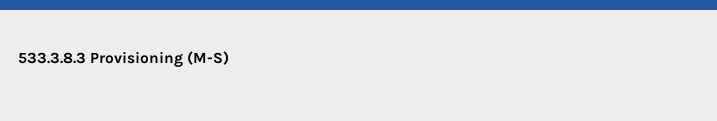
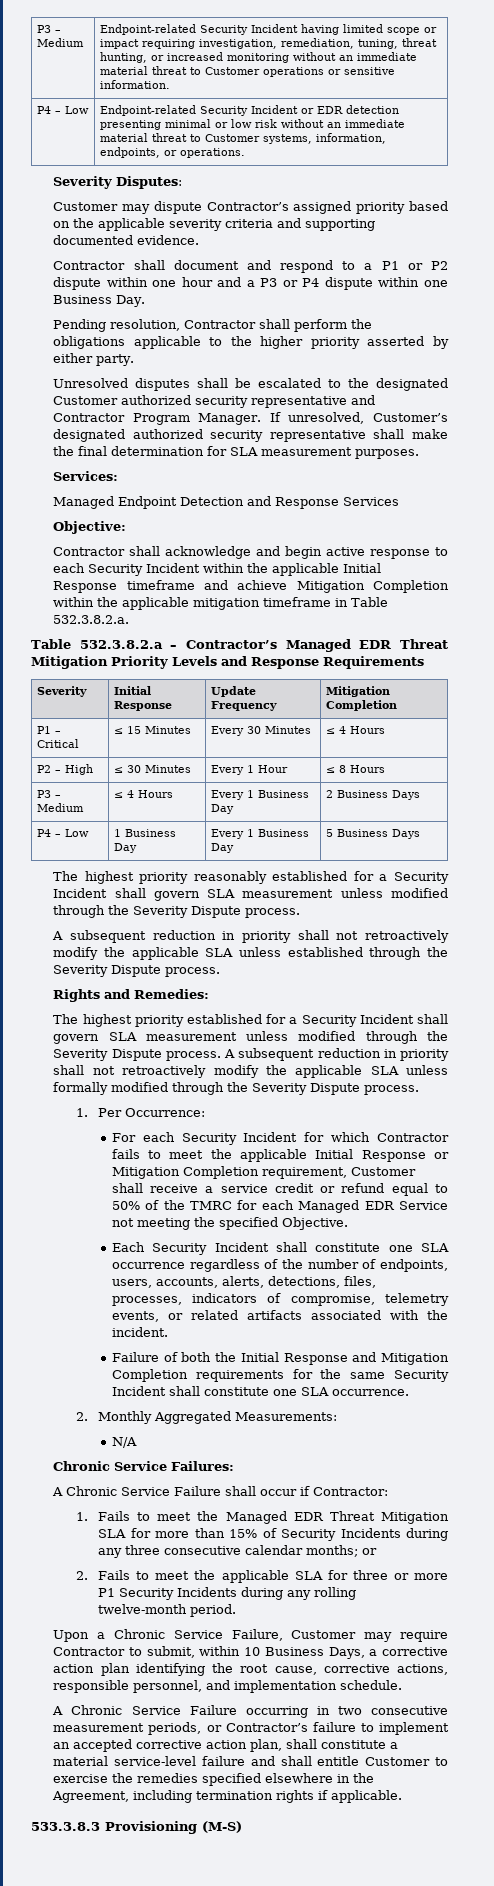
(18, 58) none -> [36,25,61,33] [36,38,84,47] [99,24,437,35] [99,38,437,49] [99,52,417,63] [99,66,395,77] [99,80,170,89] [36,106,89,114] [99,105,399,116] [99,119,405,130] [99,133,386,144] [99,147,245,158] [53,176,183,189] [53,201,449,214] [53,218,376,231] [53,235,200,245] [53,260,448,273] [53,277,449,290] [53,295,146,307] [53,319,373,332] [53,336,449,349] [53,353,135,366] [53,378,449,391] [53,395,376,408] [53,412,449,425] [53,429,448,442] [53,446,420,459] [53,471,119,481] [53,496,400,509] [53,521,127,534] [53,546,449,559] [53,563,382,576] [53,580,450,593] [53,597,389,610] [53,615,130,624] [31,639,448,652] [31,656,424,669] [36,686,87,697] [113,686,151,695] [113,701,172,711] [210,686,256,697] [210,701,277,711] [325,686,390,697] [325,700,397,711] [36,726,61,734] [36,739,79,748] [113,726,191,734] [210,726,311,736] [325,726,385,734] [36,764,93,775] [113,765,191,773] [210,765,288,775] [325,765,385,773] [36,790,61,798] [36,803,84,812] [113,790,173,798] [210,790,309,800] [210,804,234,814] [325,790,420,800] [36,829,89,837] [113,829,176,837] [113,843,137,853] [210,829,309,839] [210,843,234,853] [325,829,420,839] [53,871,449,884] [53,888,449,901] [53,905,301,918] [52,930,450,943] [53,947,449,960] [53,965,221,977] [53,989,210,1002] [53,1014,448,1027] [53,1031,449,1044] [53,1048,449,1061] [53,1065,449,1078] [53,1082,420,1095] [75,1108,206,1117] [111,1132,449,1145] [111,1149,449,1162] [111,1166,416,1179] [111,1183,449,1196] [111,1200,448,1213] [111,1217,348,1230] [111,1242,449,1255] [111,1259,448,1272] [111,1276,376,1288] [111,1293,449,1306] [111,1310,448,1322] [111,1327,168,1337] [111,1352,449,1365] [111,1369,450,1382] [111,1386,409,1396] [75,1411,338,1424] [111,1437,137,1448] [53,1461,235,1471] [52,1486,389,1496] [75,1511,449,1524] [98,1528,448,1541] [98,1545,378,1558] [75,1570,448,1583] [98,1587,357,1600] [98,1604,237,1617] [53,1629,448,1642] [53,1646,448,1659] [53,1663,448,1676] [53,1680,403,1693] [52,1705,448,1718] [53,1722,450,1735] [53,1739,399,1752] [53,1756,448,1766] [53,1773,375,1786] [52,1790,403,1803] P3 – Medium | Endpoint-related Security Incident having limited scope or impact requiring investigation, remediation, tuning, threat hunting, or increased monitoring without an immediate material threat to Customer operations or sensitive information. // P4 – Low | Endpoint-related Security Incident or EDR detection presenting minimal or low risk without an immediate material threat to Customer systems, information, endpoints, or operations. // Severity Disputes: // Customer may dispute Contractor’s assigned priority based on the applicable severity criteria and supporting documented evidence. // Contractor shall document and respond to a P1 or P2 dispute within one hour and a P3 or P4 dispute within one Business Day. // Pending resolution, Contractor shall perform the obligations applicable to the higher priority asserted by either party. // Unresolved disputes shall be escalated to the designated Customer authorized security representative and Contractor Program Manager. If unresolved, Customer’s designated authorized security representative shall make the final determination for SLA measurement purposes. // Services: // Managed Endpoint Detection and Response Services // Objective: // Contractor shall acknowledge and begin active response to each Security Incident within the applicable Initial Response timeframe and achieve Mitigation Completion within the applicable mitigation timeframe in Table 532.3.8.2.a. // Table 532.3.8.2.a – Contractor’s Managed EDR Threat Mitigation Priority Levels and Response Requirements // Severity | Initial Response | Update Frequency | Mitigation Completion // P1 – Critical | ≤ 15 Minutes | Every 30 Minutes | ≤ 4 Hours // P2 – High | ≤ 30 Minutes | Every 1 Hour | ≤ 8 Hours // P3 – Medium | ≤ 4 Hours | Every 1 Business Day | 2 Business Days // P4 – Low | 1 Business Day | Every 1 Business Day | 5 Business Days // The highest priority reasonably established for a Security Incident shall govern SLA measurement unless modified through the Severity Dispute process. // A subsequent reduction in priority shall not retroactively modify the applicable SLA unless established through the Severity Dispute process. // Rights and Remedies: // The highest priority established for a Security Incident shall govern SLA measurement unless modified through the Severity Dispute process. A subsequent reduction in priority shall not retroactively modify the applicable SLA unless formally modified through the Severity Dispute process. // 1. Per Occurrence: // For each Security Incident for which Contractor fails to meet the applicable Initial Response or Mitigation Completion requirement, Customer shall receive a service credit or refund equal to 50% of the TMRC for each Managed EDR Service not meeting the specified Objective. // Each Security Incident shall constitute one SLA occurrence regardless of the number of endpoints, users, accounts, alerts, detections, files, processes, indicators of compromise, telemetry events, or related artifacts associated with the incident. // Failure of both the Initial Response and Mitigation Completion requirements for the same Security Incident shall constitute one SLA occurrence. // 2. Monthly Aggregated Measurements: // N/A // Chronic Service Failures: // A Chronic Service Failure shall occur if Contractor: // 1. Fails to meet the Managed EDR Threat Mitigation SLA for more than 15% of Security Incidents during any three consecutive calendar months; or // 2. Fails to meet the applicable SLA for three or more P1 Security Incidents during any rolling twelve-month period. // Upon a Chronic Service Failure, Customer may require Contractor to submit, within 10 Business Days, a corrective action plan identifying the root cause, corrective actions, responsible personnel, and implementation schedule. // A Chronic Service Failure occurring in two consecutive measurement periods, or Contractor’s failure to implement an accepted corrective action plan, shall constitute a material service-level failure and shall entitle Customer to exercise the remedies specified elsewhere in the Agreement, including termination rights if applicable. //

